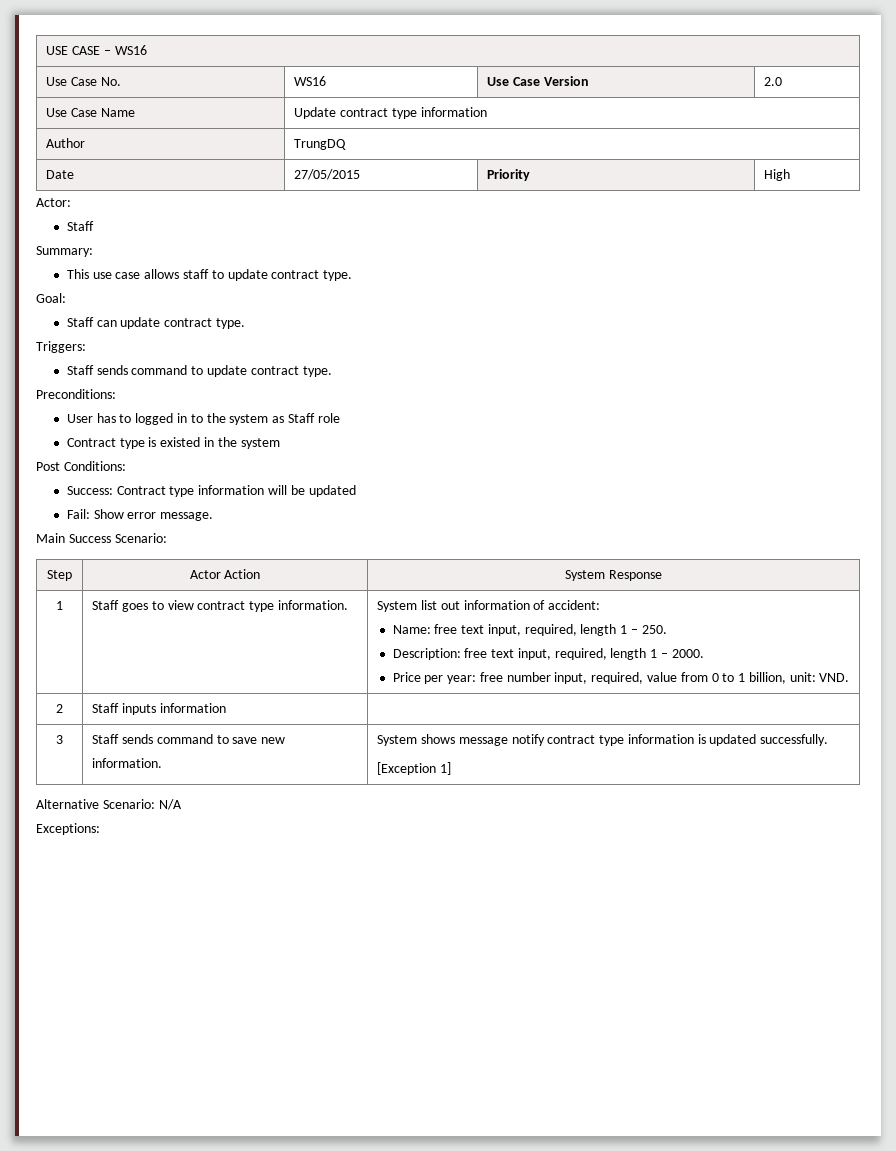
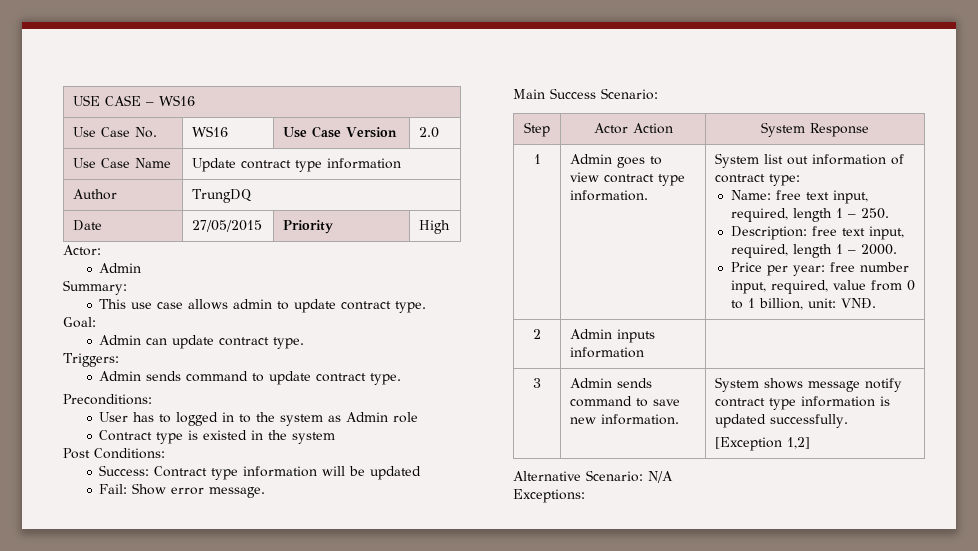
[66,221,94,231] Staff -> [99,263,142,273] Admin
[182,269,209,279] staff -> [233,299,273,309] admin
[66,317,94,327] Staff -> [99,335,142,345] Admin
[66,365,94,375] Staff -> [99,371,142,381] Admin
[287,413,315,423] Staff -> [346,412,389,422] Admin
[92,600,120,610] Staff -> [570,154,613,164] Admin
[548,600,601,610] accident: -> [715,174,801,186] contract type:
[819,673,850,682] VND. -> [840,298,876,309] VNĐ.
[92,703,120,713] Staff -> [570,329,613,339] Admin
[92,734,120,744] Staff -> [570,378,613,388] Admin
[439,762,451,775] 1] -> [787,437,811,449] 1,2]

